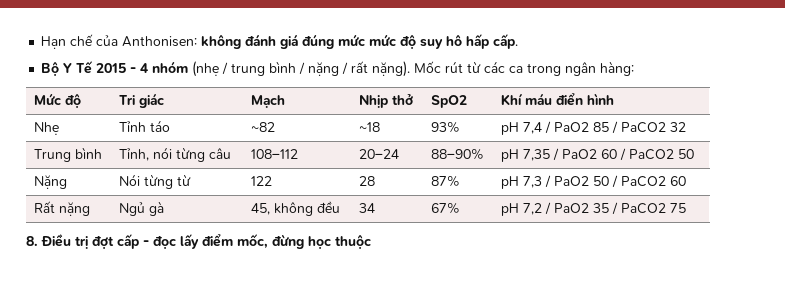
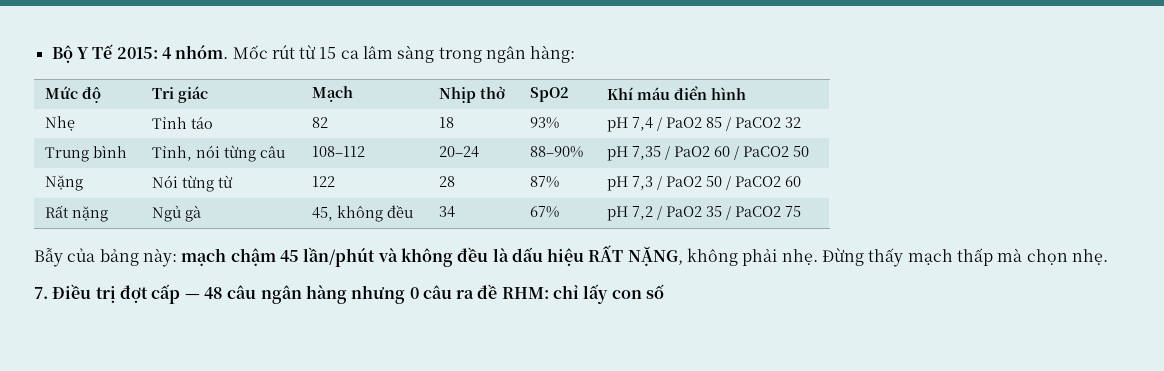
[41,33,519,49] [41,60,524,77] Hạn chế của Anthonisen: không đánh giá đúng mức mức độ suy hô hấp cấp. // Bộ Y Tế 2015 - 4 nhóm (nhẹ / trung bình / nặng / rất nặng). Mốc rút từ các ca -> [51,44,435,63] Bộ Y Tế 2015: 4 nhóm. Mốc rút từ 15 ca lâm sàng
[250,122,275,132] [358,122,380,132] ~82 | ~18 -> [312,117,329,128] [439,117,455,128] 82 | 18
[26,233,372,249] 8. Điều trị đợt cấp - đọc lấy điểm mốc, đừng học thuộc -> [34,245,1109,267] [34,284,665,304] Bẫy của bảng này: mạch chậm 45 lần/phút và không đều là dấu hiệu RẤT NẶNG, không phải nhẹ. Đừng thấy mạch thấp mà chọn nhẹ. // 7. Điều trị đợt cấp — 48 câu ngân hàng nhưng 0 câu ra đề RHM: chỉ lấy con số

